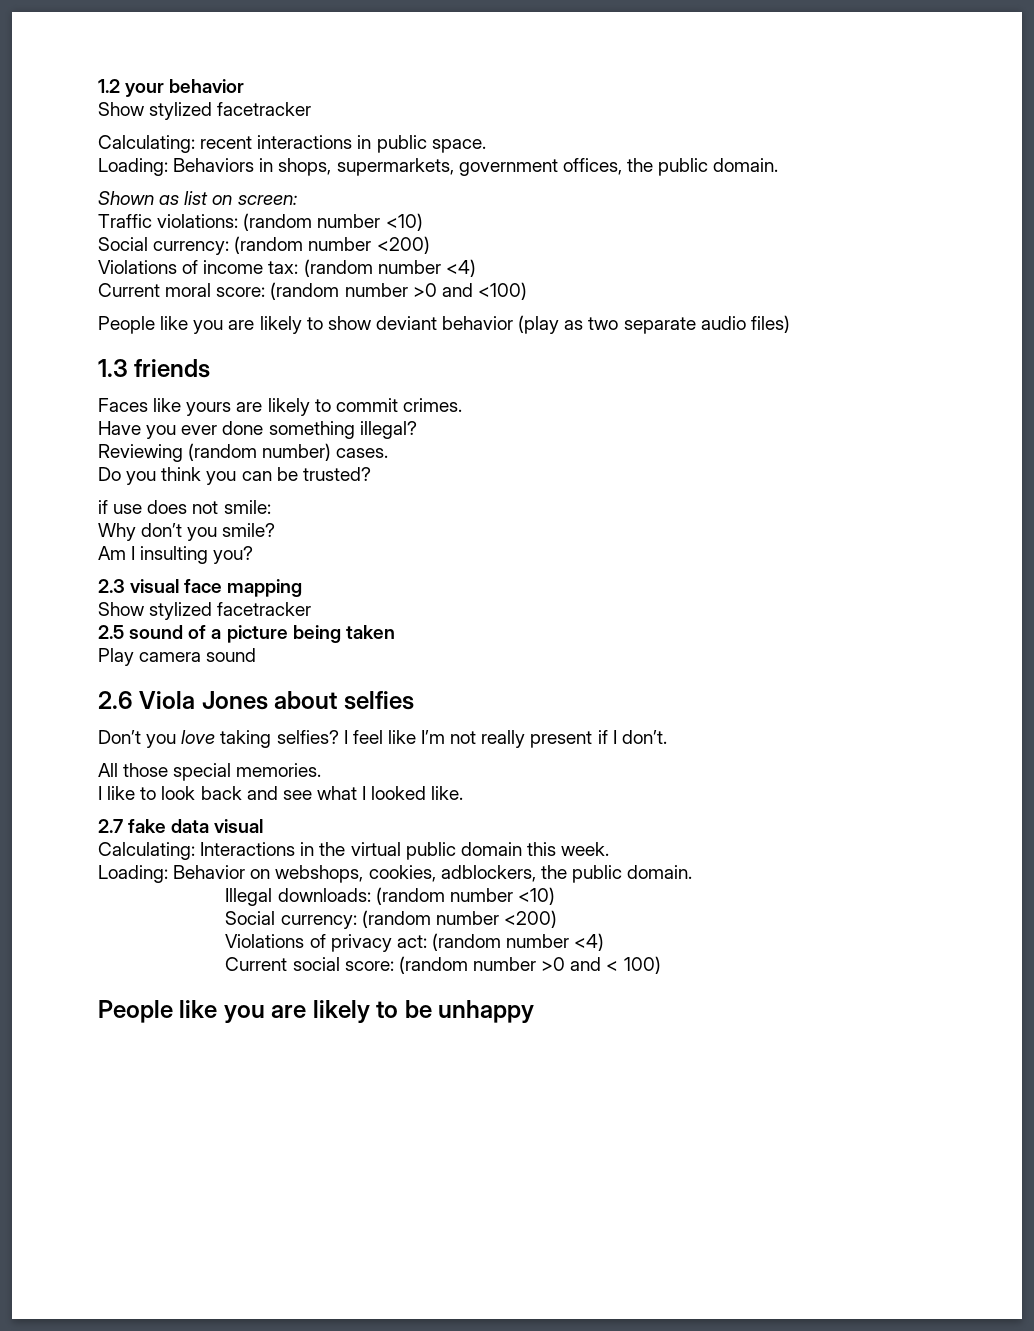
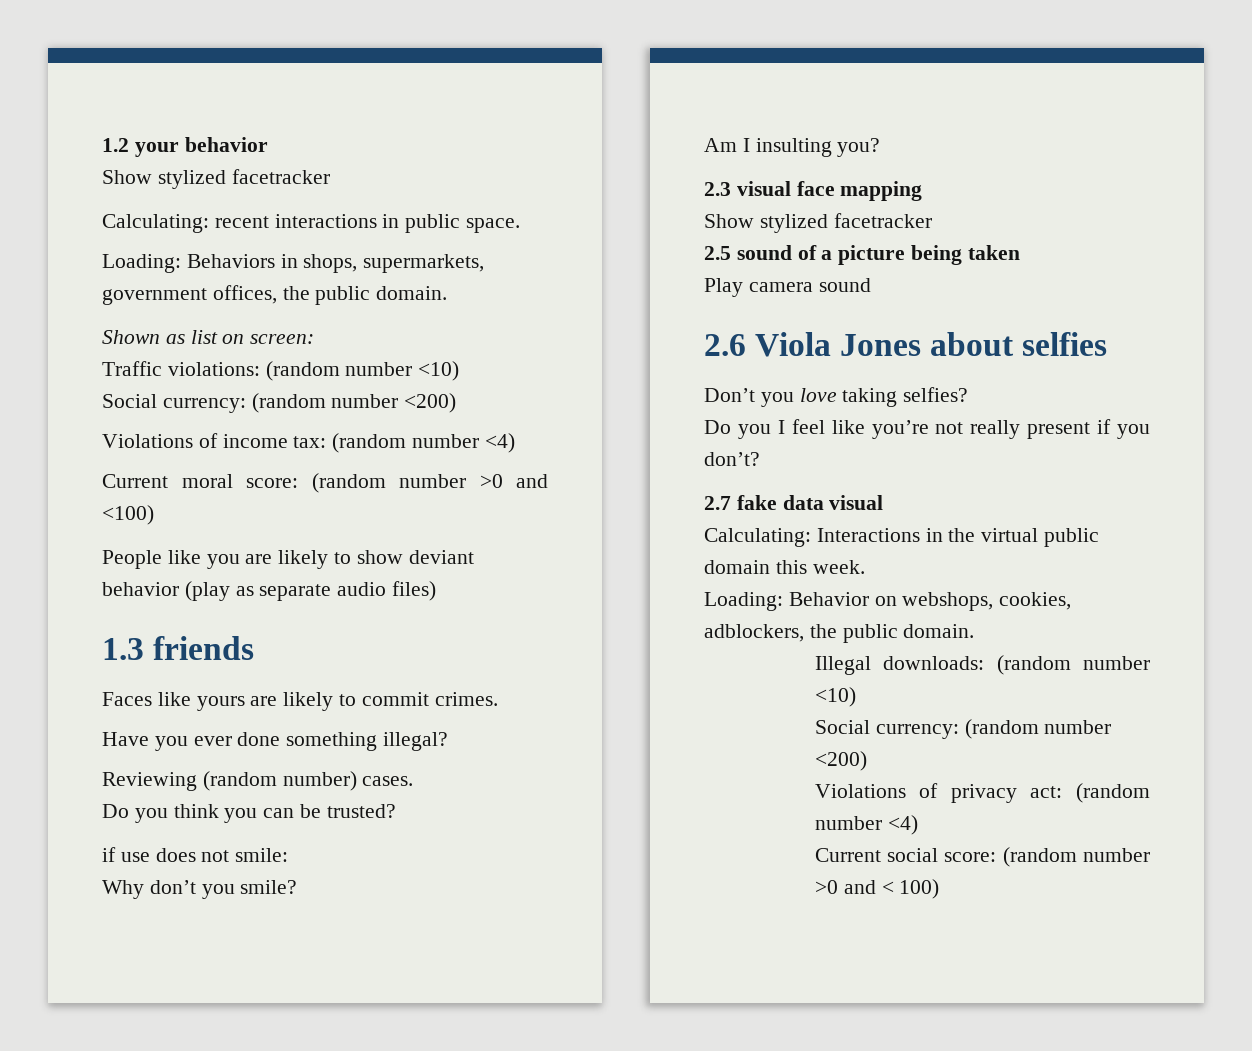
[588,317,619,330] two -> (254, 591) none
(339, 737) none -> [704,420,771,439] // Do you
[421,730,446,744] I’m -> [871,420,929,439] you’re
[612,730,667,744] [98,763,322,781] [98,786,464,800] I don’t. // All those special memories. // I like to look back and see what I looked like. -> [1117,424,1150,439] [704,452,760,466] you don’t?
[98,1000,535,1023] // People like you are likely to be unhappy -> (940, 889) none

